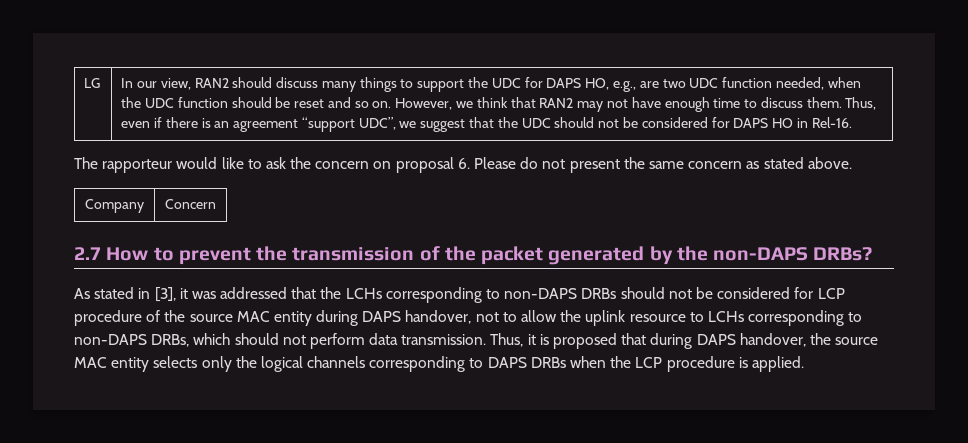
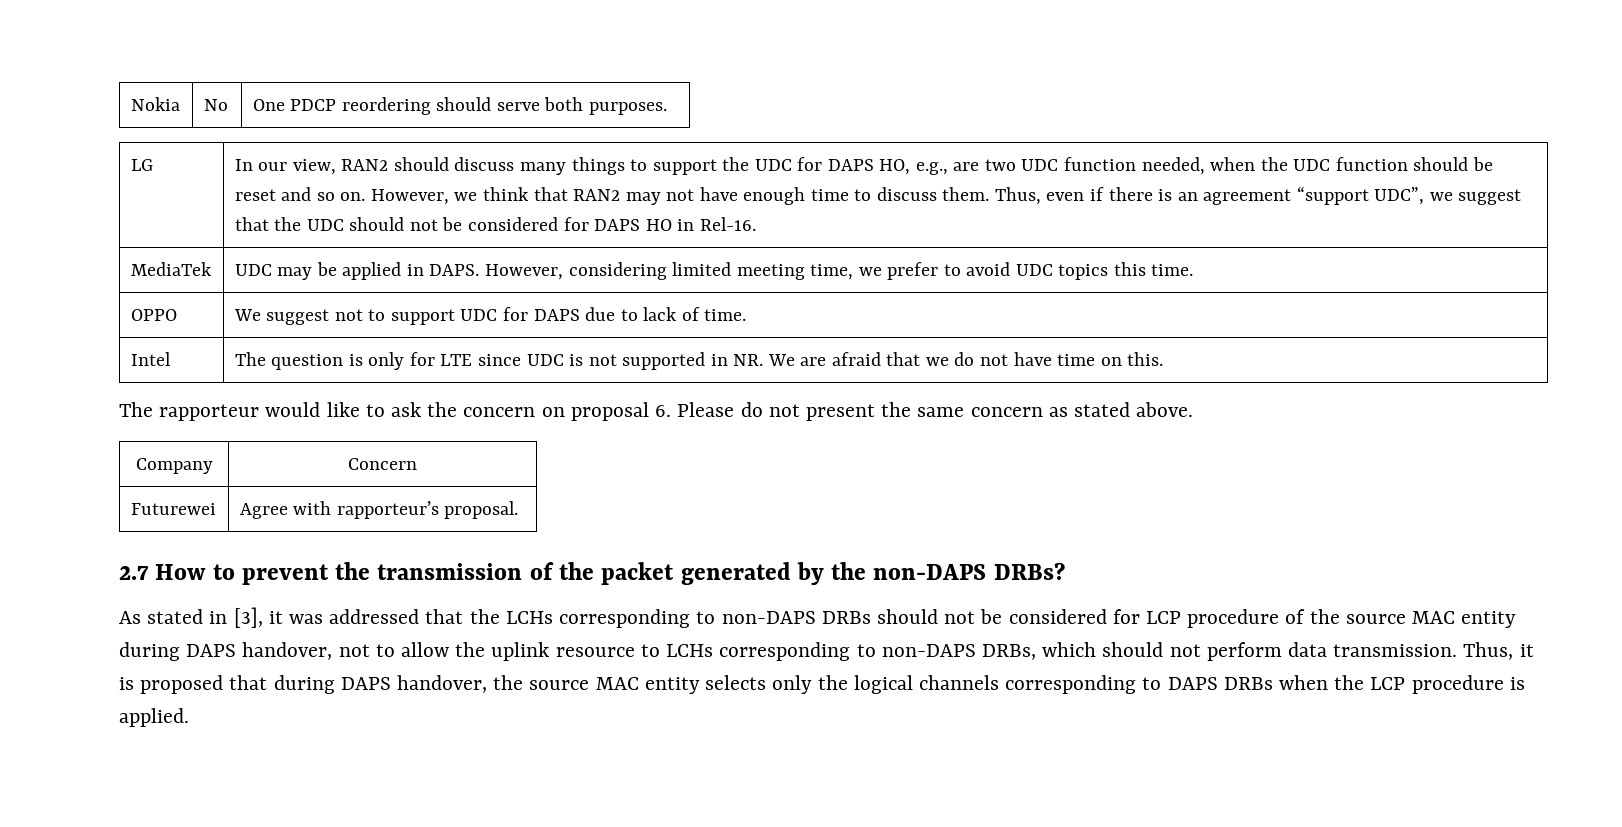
(84, 83) none -> [130,97,180,111] [203,99,228,111] [252,97,668,115] Nokia | No | One PDCP reordering should serve both purposes. //
(852, 122) none -> [130,262,212,276] [234,262,1194,280] [130,309,177,321] [233,307,747,325] [130,352,171,366] [234,352,1164,370] // MediaTek | UDC may be applied in DAPS. However, considering limited meeting time, we prefer to avoid UDC topics this time. // OPPO | We suggest not to support UDC for DAPS due to lack of time. // Intel | The question is only for LTE since UDC is not supported in NR. We are afraid that we do not have time on this.
(216, 204) none -> [130,503,216,515] [239,501,519,519] // Futurewei | Agree with rapporteur’s proposal.

